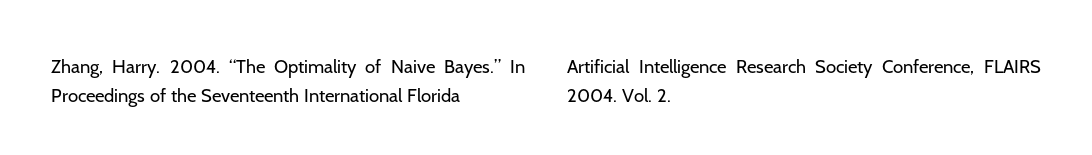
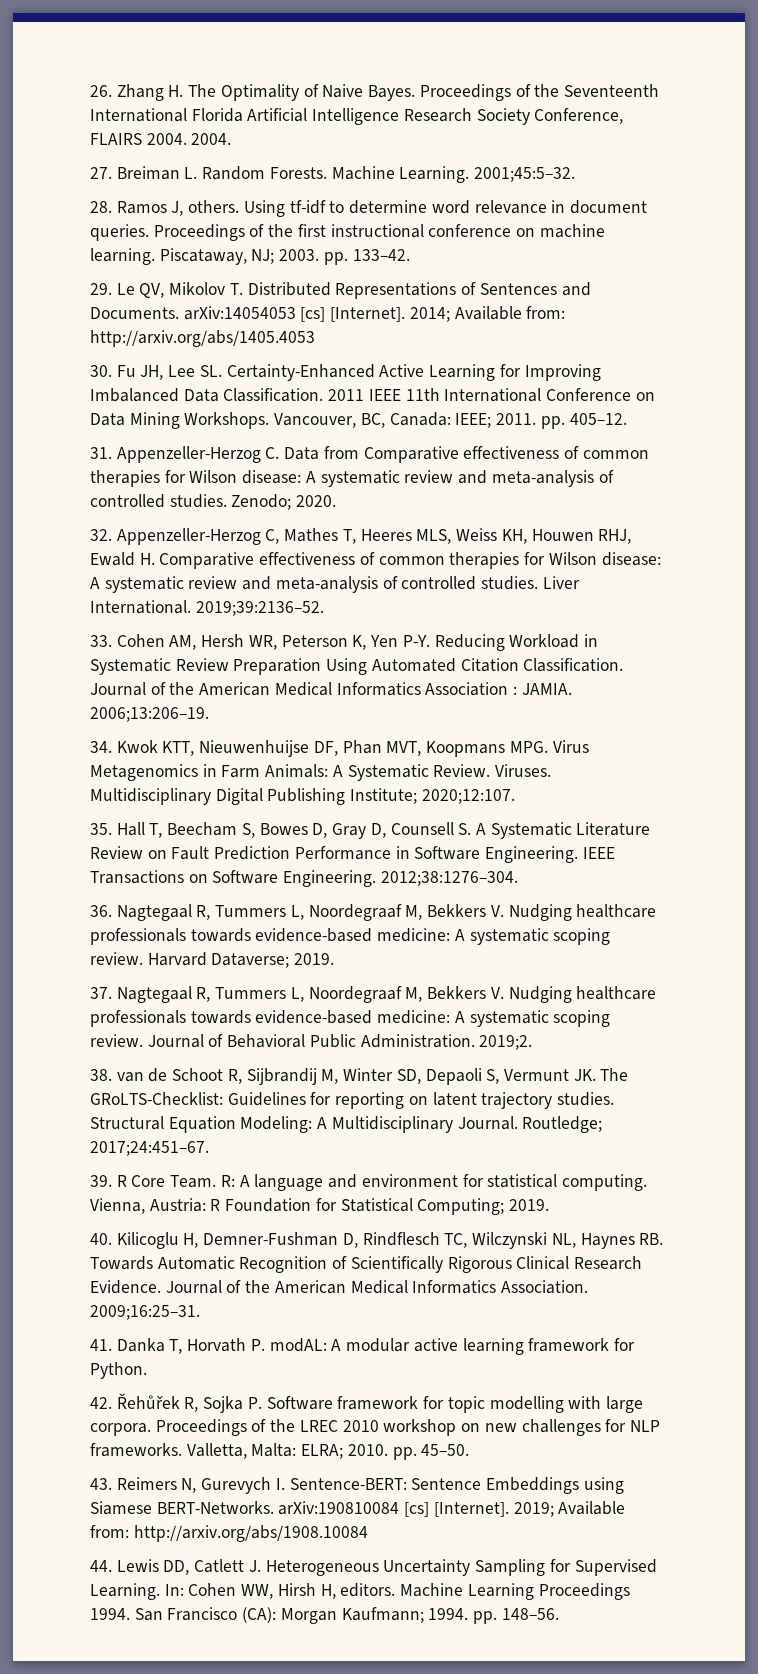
[51,59,265,78] Zhang, Harry. 2004. “The -> [90,84,217,101] 26. Zhang H. The
[443,59,525,78] Bayes.” In -> [368,85,416,101] Bayes.
[621,88,671,102] Vol. 2. -> [191,133,232,145] [90,166,576,183] [90,200,647,217] [90,224,605,241] [90,248,410,265] [90,282,591,299] [90,306,566,322] [90,330,315,347] [90,364,601,381] [90,388,655,402] [90,412,627,429] [90,446,649,463] [90,470,614,487] [90,494,337,510] [90,528,632,545] [90,552,661,569] [90,576,580,593] [90,600,324,616] [90,634,598,651] [90,658,624,675] [90,682,572,696] [90,707,209,722] [90,740,589,757] [90,764,552,781] [90,788,515,805] [90,822,651,839] [90,846,615,863] [90,870,518,887] [90,904,657,921] [90,928,611,945] [90,952,335,968] [90,986,657,1003] [90,1010,611,1027] [90,1034,533,1050] [90,1068,629,1085] [90,1092,615,1109] [90,1116,603,1133] [90,1141,209,1156] [90,1174,647,1191] [90,1198,550,1215] [90,1232,664,1249] [90,1256,643,1273] [90,1280,589,1294] [90,1305,200,1320] [90,1338,635,1355] [90,1362,147,1379] [90,1393,643,1413] [90,1419,660,1436] [90,1443,470,1460] [90,1477,624,1494] [90,1501,626,1517] [90,1525,368,1542] [90,1559,657,1576] [90,1583,630,1600] [90,1607,559,1624] 2004. // 27. Breiman L. Random Forests. Machine Learning. 2001;45:5–32. // 28. Ramos J, others. Using tf-idf to determine word relevance in document queries. Proceedings of the first instructional conference on machine learning. Piscataway, NJ; 2003. pp. 133–42. // 29. Le QV, Mikolov T. Distributed Representations of Sentences and Documents. arXiv:14054053 [cs] [Internet]. 2014; Available from: http://arxiv.org/abs/1405.4053 // 30. Fu JH, Lee SL. Certainty-Enhanced Active Learning for Improving Imbalanced Data Classification. 2011 IEEE 11th International Conference on Data Mining Workshops. Vancouver, BC, Canada: IEEE; 2011. pp. 405–12. // 31. Appenzeller-Herzog C. Data from Comparative effectiveness of common therapies for Wilson disease: A systematic review and meta‐analysis of controlled studies. Zenodo; 2020. // 32. Appenzeller‐Herzog C, Mathes T, Heeres MLS, Weiss KH, Houwen RHJ, Ewald H. Comparative effectiveness of common therapies for Wilson disease: A systematic review and meta-analysis of controlled studies. Liver International. 2019;39:2136–52. // 33. Cohen AM, Hersh WR, Peterson K, Yen P-Y. Reducing Workload in Systematic Review Preparation Using Automated Citation Classification. Journal of the American Medical Informatics Association : JAMIA. 2006;13:206–19. // 34. Kwok KTT, Nieuwenhuijse DF, Phan MVT, Koopmans MPG. Virus Metagenomics in Farm Animals: A Systematic Review. Viruses. Multidisciplinary Digital Publishing Institute; 2020;12:107. // 35. Hall T, Beecham S, Bowes D, Gray D, Counsell S. A Systematic Literature Review on Fault Prediction Performance in Software Engineering. IEEE Transactions on Software Engineering. 2012;38:1276–304. // 36. Nagtegaal R, Tummers L, Noordegraaf M, Bekkers V. Nudging healthcare professionals towards evidence-based medicine: A systematic scoping review. Harvard Dataverse; 2019. // 37. Nagtegaal R, Tummers L, Noordegraaf M, Bekkers V. Nudging healthcare professionals towards evidence-based medicine: A systematic scoping review. Journal of Behavioral Public Administration. 2019;2. // 38. van de Schoot R, Sijbrandij M, Winter SD, Depaoli S, Vermunt JK. The GRoLTS-Checklist: Guidelines for reporting on latent trajectory studies. Structural Equation Modeling: A Multidisciplinary Journal. Routledge; 2017;24:451–67. // 39. R Core Team. R: A language and environment for statistical computing. Vienna, Austria: R Foundation for Statistical Computing; 2019. // 40. Kilicoglu H, Demner-Fushman D, Rindflesch TC, Wilczynski NL, Haynes RB. Towards Automatic Recognition of Scientifically Rigorous Clinical Research Evidence. Journal of the American Medical Informatics Association. 2009;16:25–31. // 41. Danka T, Horvath P. modAL: A modular active learning framework for Python. // 42. Řehůřek R, Sojka P. Software framework for topic modelling with large corpora. Proceedings of the LREC 2010 workshop on new challenges for NLP frameworks. Valletta, Malta: ELRA; 2010. pp. 45–50. // 43. Reimers N, Gurevych I. Sentence-BERT: Sentence Embeddings using Siamese BERT-Networks. arXiv:190810084 [cs] [Internet]. 2019; Available from: http://arxiv.org/abs/1908.10084 // 44. Lewis DD, Catlett J. Heterogeneous Uncertainty Sampling for Supervised Learning. In: Cohen WW, Hirsh H, editors. Machine Learning Proceedings 1994. San Francisco (CA): Morgan Kaufmann; 1994. pp. 148–56.

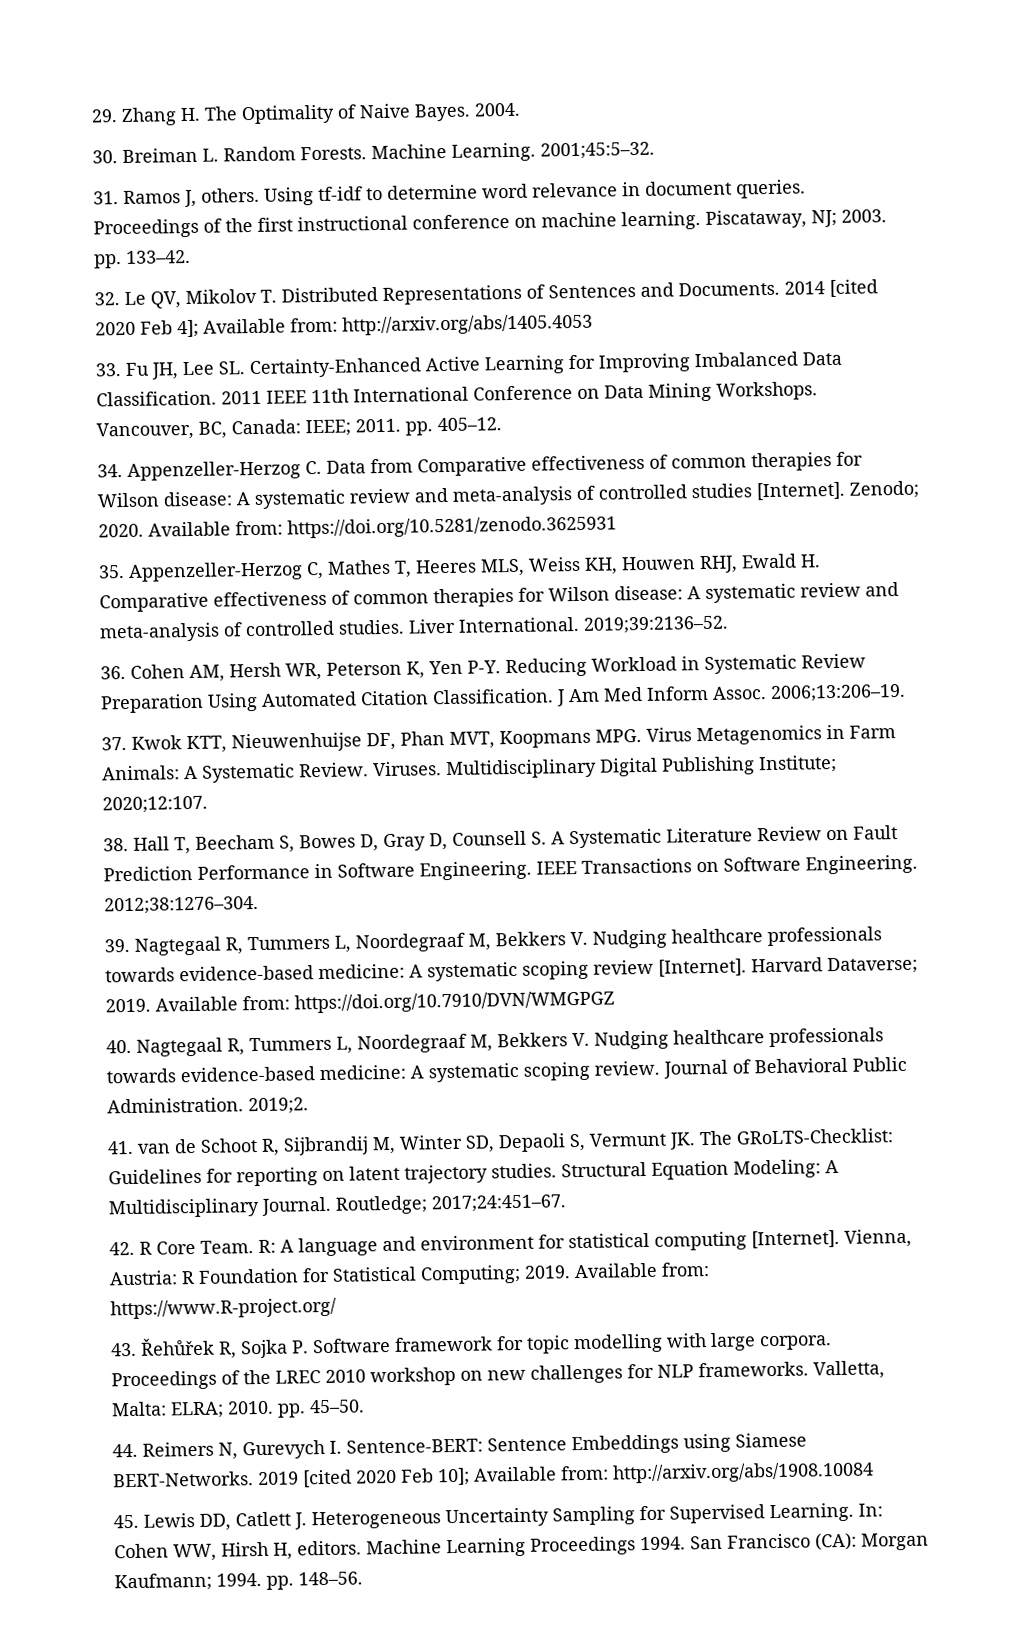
[90,85,112,97] 26. -> [91,109,118,123] 29.
[419,84,659,101] [90,108,624,125] [90,133,187,145] Proceedings of the Seventeenth International Florida Artificial Intelligence Research Society Conference, FLAIRS 2004. -> (471, 112) none
[90,167,112,179] 27. -> [92,150,118,164] 30.
[90,201,112,213] 28. -> [93,191,119,205] 31.
[90,283,112,295] 29. -> [94,292,120,306] 32.
[183,306,450,322] arXiv:14054053 [cs] [Internet]. 2014; -> [784,279,878,298] [95,319,199,338] 2014 [cited 2020 Feb 4];
[90,365,112,377] 30. -> [95,363,121,377] 33.
[90,447,112,459] 31. -> [97,464,123,478] 34.
[169,494,227,508] studies. -> [691,481,845,501] studies [Internet].
[90,529,112,541] // 32. -> [148,515,617,539] [98,565,125,579] Available from: https://doi.org/10.5281/zenodo.3625931 // 35.
[90,635,112,647] 33. -> [100,666,126,680] 36.
[90,682,572,696] Journal of the American Medical Informatics Association : JAMIA. -> [556,685,767,707] J Am Med Inform Assoc.
[90,741,112,753] 34. -> [101,736,127,751] 37.
[90,823,112,835] 35. -> [103,837,129,852] 38.
[90,905,112,917] 36. -> [104,938,130,953] 39.
[90,952,143,965] review. -> [593,958,747,977] review [Internet].
[90,987,112,999] // 37. -> [155,990,615,1014] [106,1039,132,1054] Available from: https://doi.org/10.7910/DVN/WMGPGZ // 40.
[90,1069,112,1081] 38. -> [107,1140,134,1155] 41.
[90,1175,112,1187] 39. -> [109,1241,135,1256] 42.
[561,1174,647,1191] computing. -> [654,1229,840,1251] computing [Internet].
[90,1232,664,1249] [90,1256,643,1273] [90,1280,589,1294] [90,1305,200,1320] [90,1338,635,1355] [90,1362,147,1379] [90,1397,112,1409] // 40. Kilicoglu H, Demner-Fushman D, Rindflesch TC, Wilczynski NL, Haynes RB. Towards Automatic Recognition of Scientifically Rigorous Clinical Research Evidence. Journal of the American Medical Informatics Association. 2009;16:25–31. // 41. Danka T, Horvath P. modAL: A modular active learning framework for Python. // 42. -> [574,1262,710,1279] [110,1297,337,1320] [111,1342,137,1357] Available from: https://www.R-project.org/ // 43.
[90,1478,112,1490] 43. -> [112,1443,138,1458] 44.
[278,1501,554,1517] arXiv:190810084 [cs] [Internet]. 2019; -> [258,1467,470,1488] 2019 [cited 2020 Feb 10];
[90,1560,112,1572] 44. -> [113,1514,139,1529] 45.

